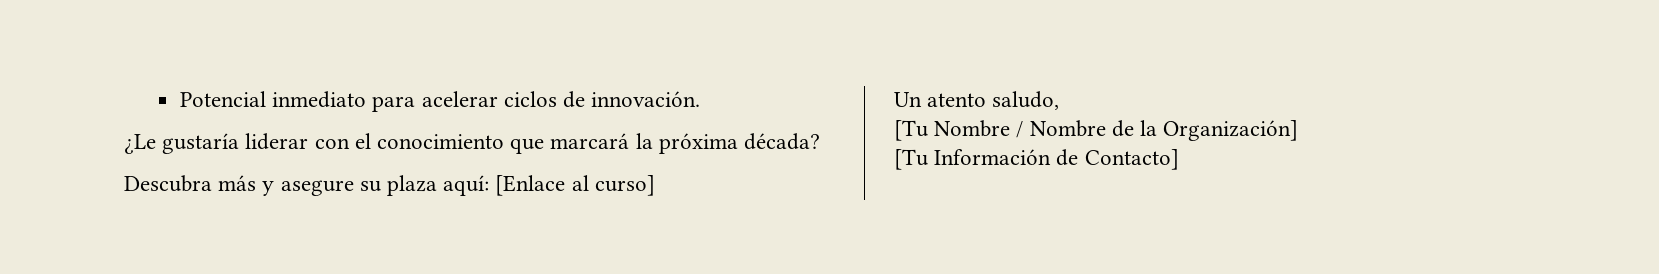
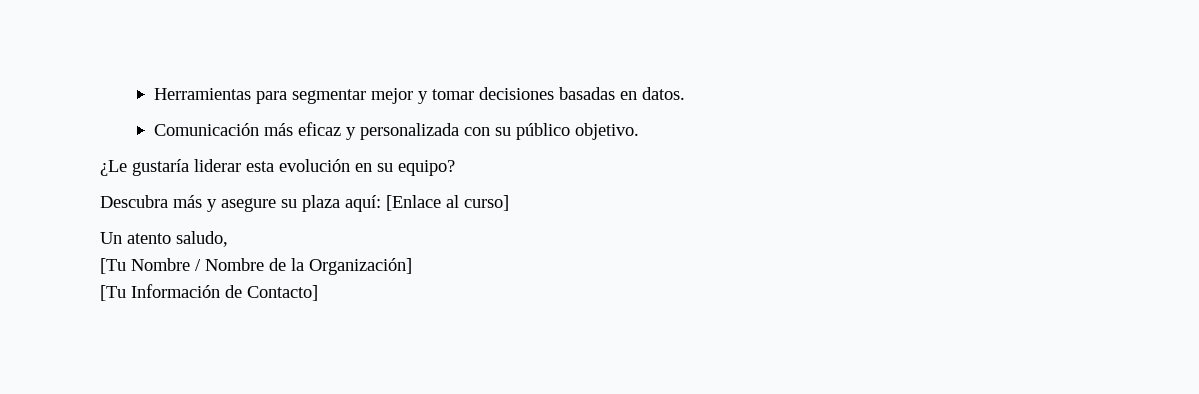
[180,91,701,112] [124,133,821,154] Potencial inmediato para acelerar ciclos de innovación. // ¿Le gustaría liderar con el conocimiento que marcará la próxima década? -> [153,87,685,104] [153,122,639,140] [100,159,455,176] Herramientas para segmentar mejor y tomar decisiones basadas en datos. // Comunicación más eficaz y personalizada con su público objetivo. // ¿Le gustaría liderar esta evolución en su equipo?

